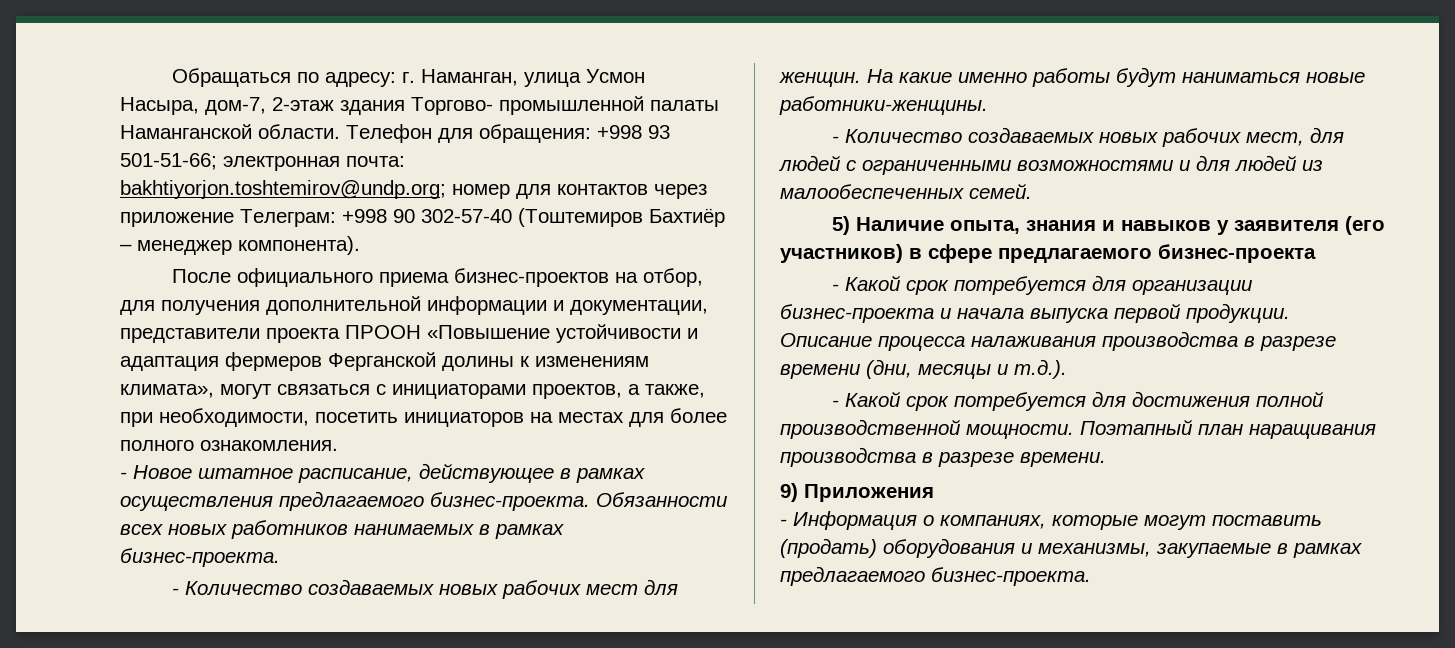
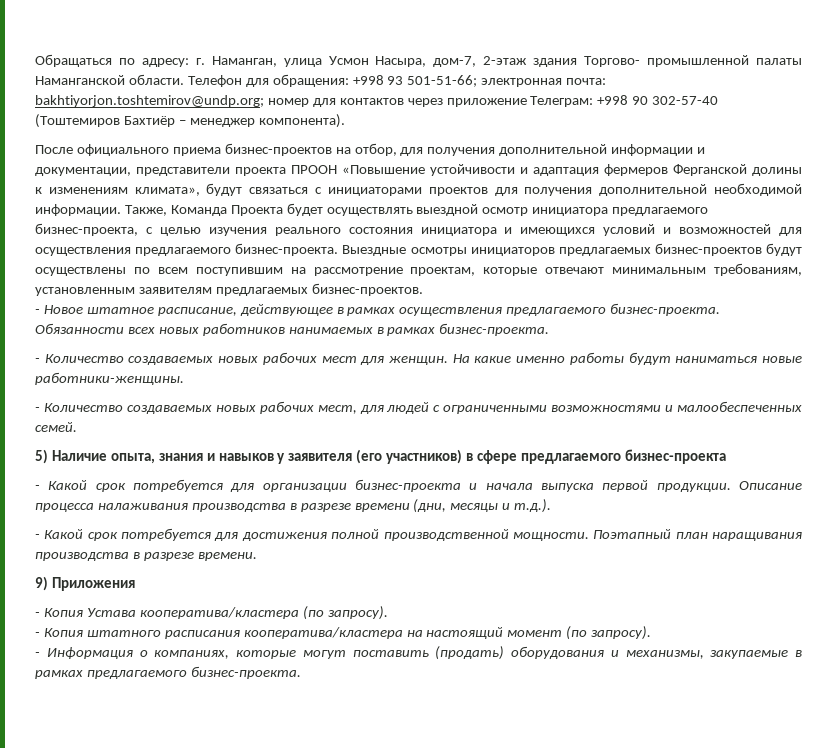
[220,384,272,399] могут -> [206,183,243,196] будут
[532,384,705,399] [120,408,727,427] [120,440,338,451] проектов, а также, при необходимости, посетить инициаторов на местах для более полного ознакомления. -> [428,183,802,196] [35,203,709,216] [35,223,802,236] [35,243,802,256] [35,263,802,276] [35,283,423,296] проектов для получения дополнительной необходимой информации. Также, Команда Проекта будет осуществлять выездной осмотр инициатора предлагаемого бизнес-проекта, с целью изучения реального состояния инициатора и имеющихся условий и возможностей для осуществления предлагаемого бизнес-проекта. Выездные осмотры инициаторов предлагаемых бизнес-проектов будут осуществлены по всем поступившим на рассмотрение проектам, которые отвечают минимальным требованиям, установленным заявителям предлагаемых бизнес-проектов.
[1196,155,1323,171] для людей из -> (674, 408) none
(934, 493) none -> [35,606,388,620] [35,626,652,640] // - Копия Устава кооператива/кластера (по запросу). // - Копия штатного расписания кооператива/кластера на настоящий момент (по запросу).

